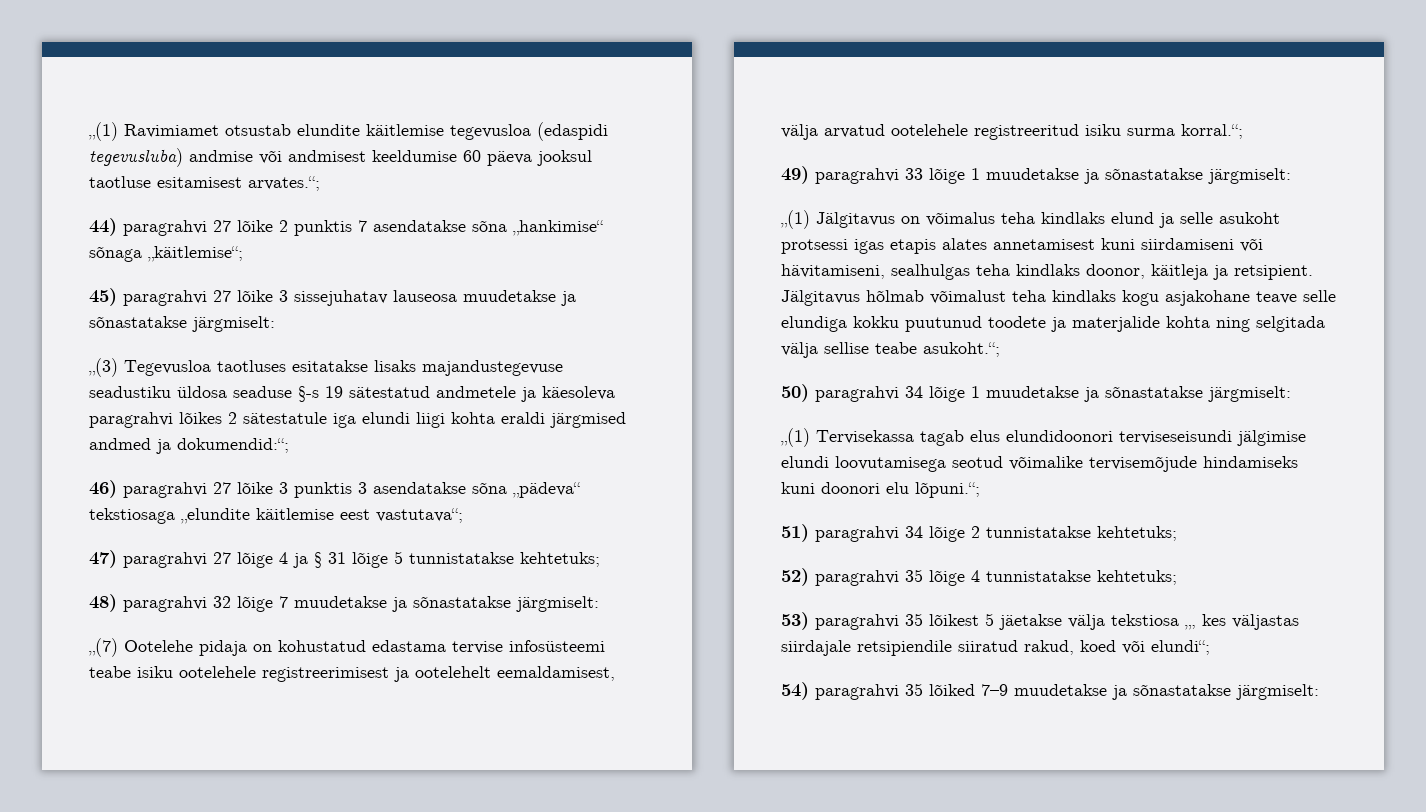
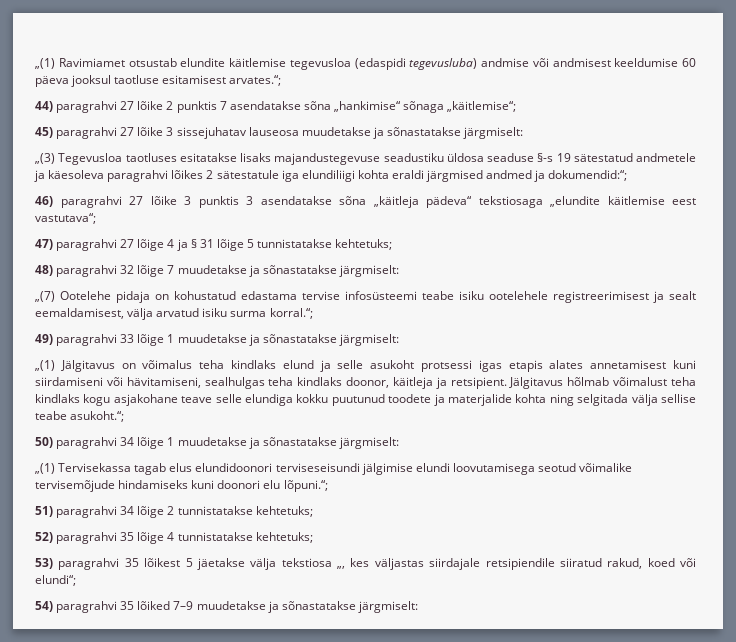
[362,412,445,428] elundi liigi -> [301,170,355,182] elundiliigi
[513,482,580,498] „pädeva“ -> [373,196,472,208] „käitleja pädeva“
[415,666,491,678] ootelehelt -> [669,291,696,300] sealt
[891,124,1079,140] ootelehele registreeritud -> (200, 312) none

